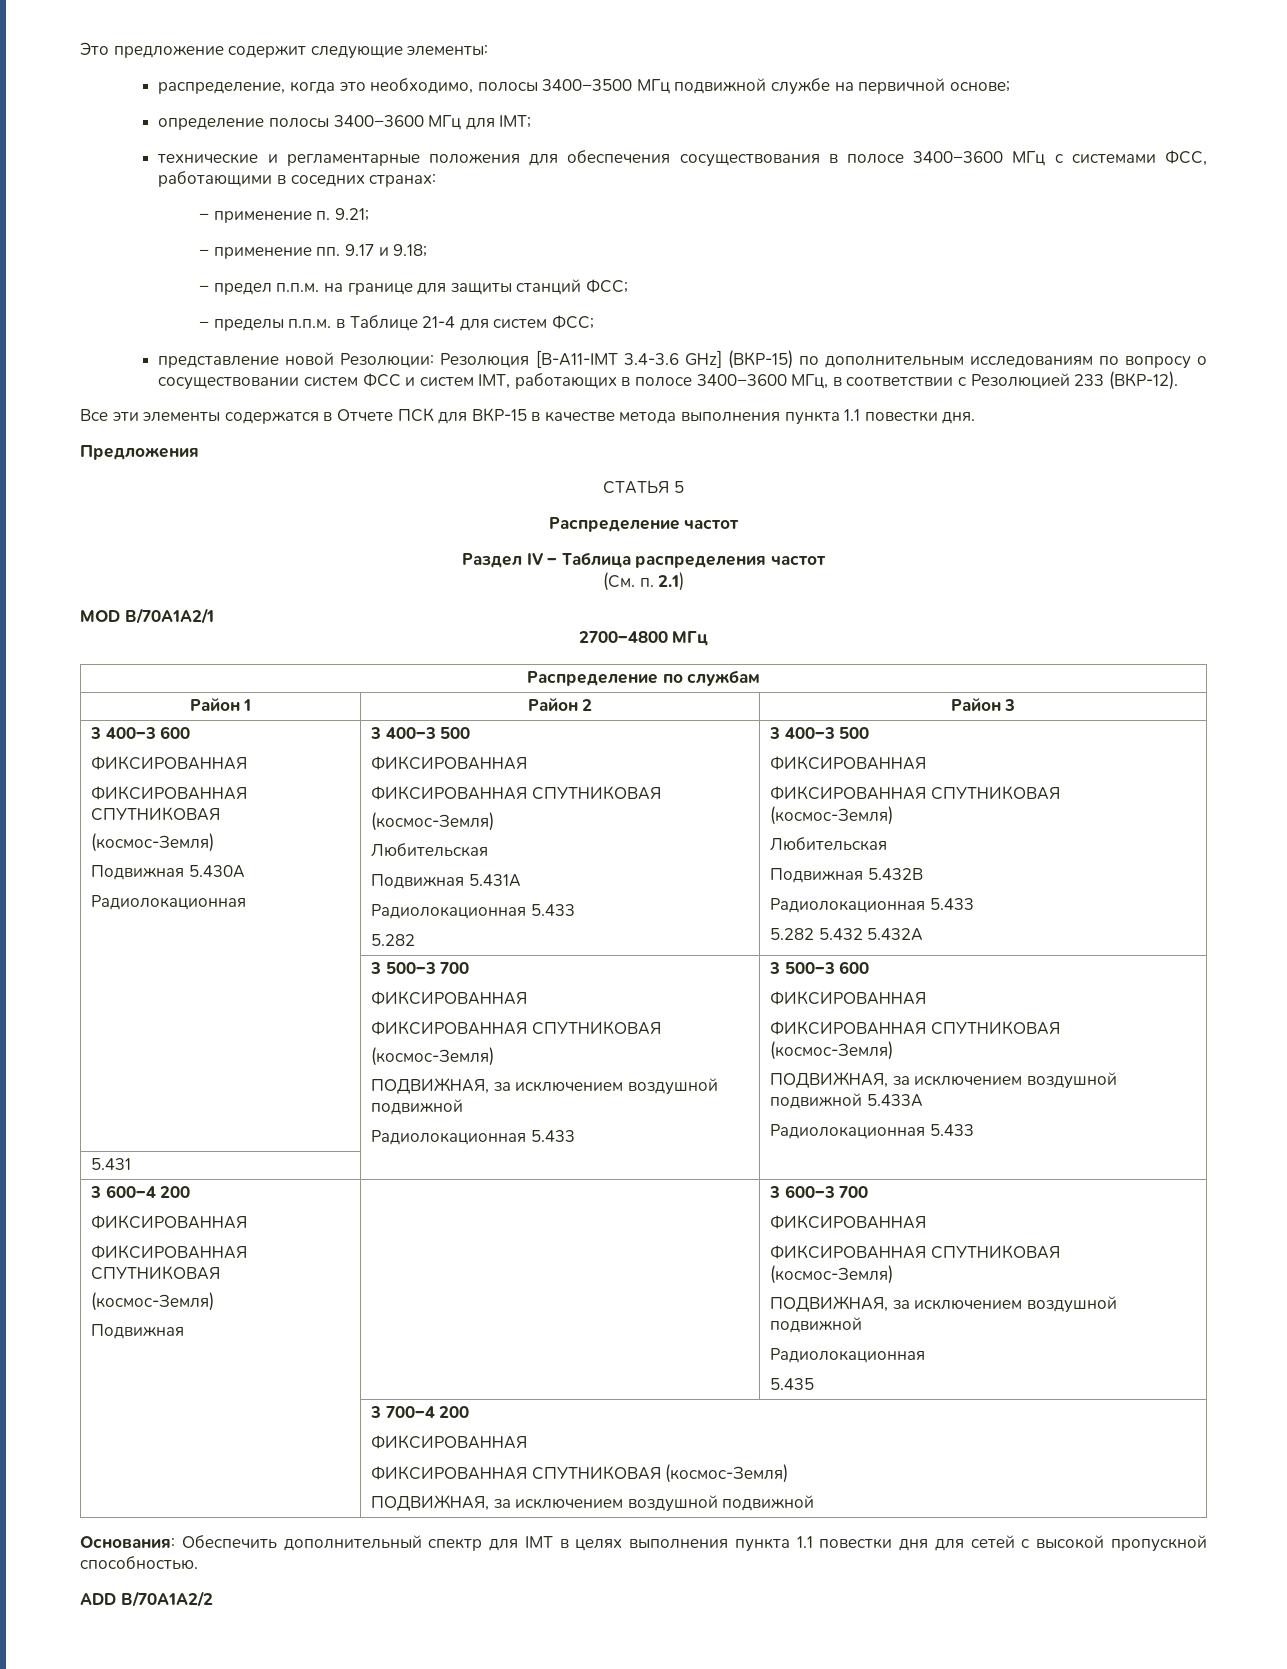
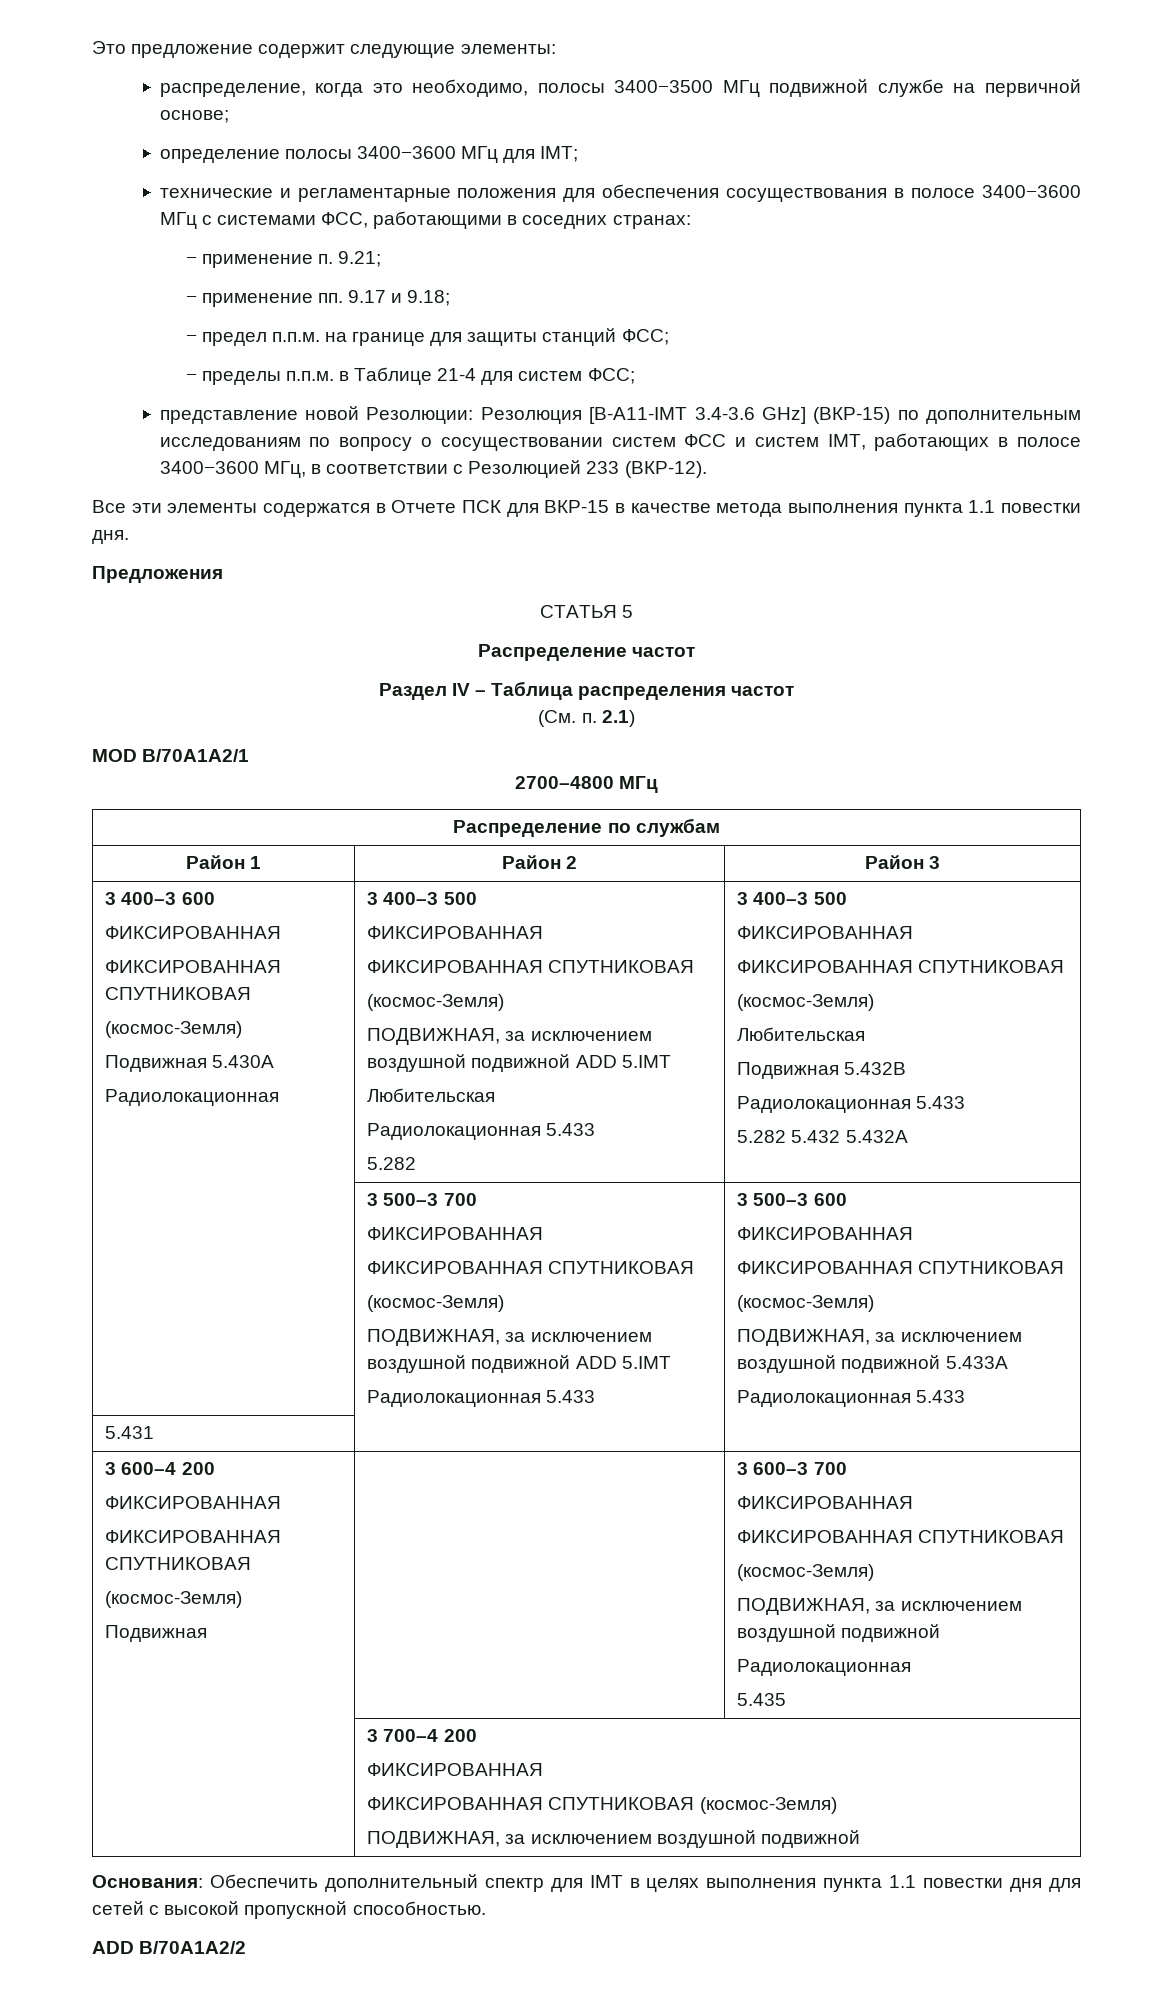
[371,843,489,857] [371,874,521,889] // Любительская // Подвижная 5.431А -> [367,1028,652,1045] [367,1054,671,1072] [367,1088,496,1102] // ПОДВИЖНАЯ, за исключением воздушной подвижной ADD 5.IMT // Любительская
(464, 1107) none -> [575,1356,671,1369] ADD 5.IMT

